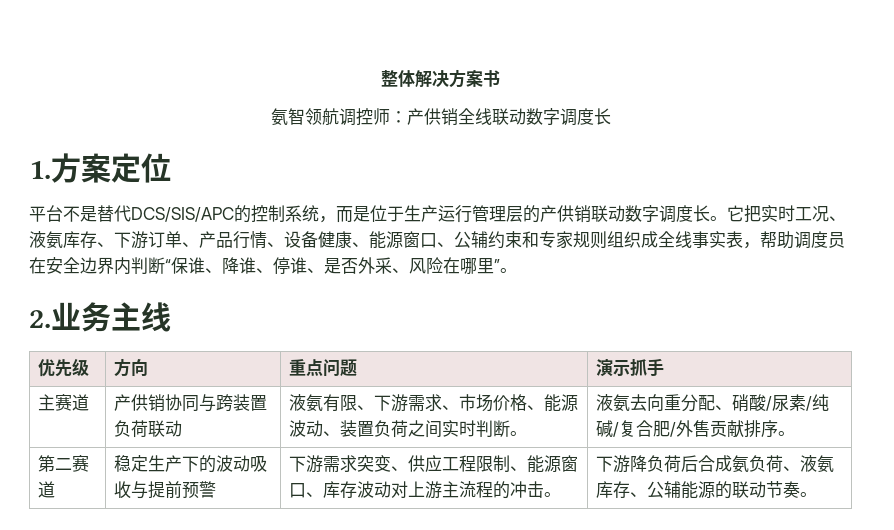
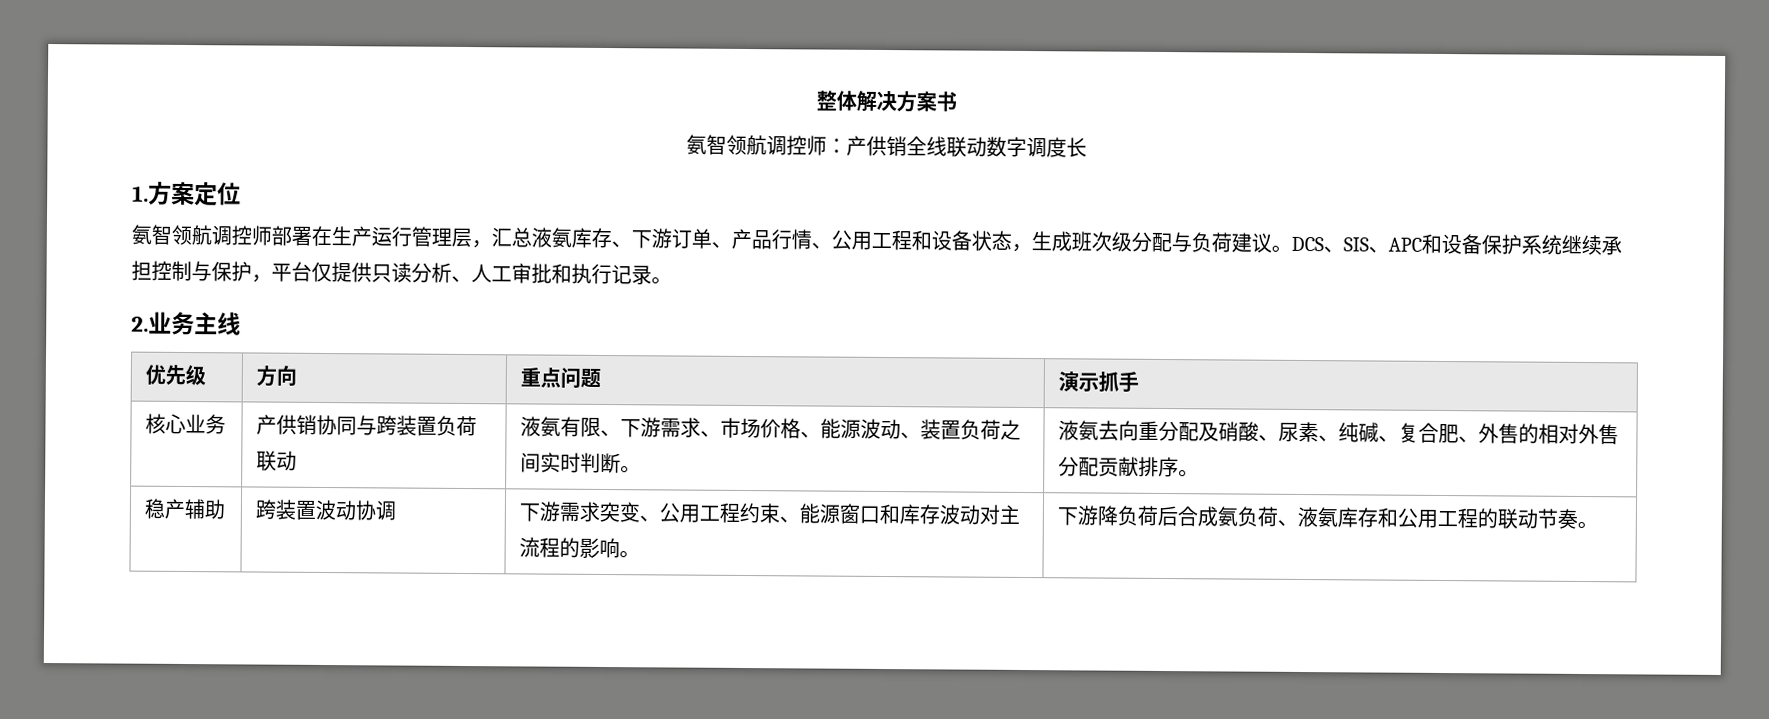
[29,205,846,223] 平台不是替代DCS/SIS/APC的控制系统，而是位于生产运行管理层的产供销联动数字调度长。它把实时工况、 -> [131,224,532,249] 氨智领航调控师部署在生产运行管理层，汇总
[284,231,845,249] [29,257,500,275] 设备健康、能源窗口、公辅约束和专家规则组织成全线事实表，帮助调度员在安全边界内判断“保谁、降谁、停谁、是否外采、风险在哪里” -> [831,229,1622,256] [131,260,652,285] 公用工程和设备状态，生成班次级分配与负荷建议。DCS、SIS、APC和设备保护系统继续承担控制与保护，平台仅提供只读分析、人工审批和执行记录
[38,393,90,411] 主赛道 -> [145,413,227,435] 核心业务
[715,394,830,412] [596,420,796,438] [38,454,90,472] [38,481,56,498] [114,455,268,473] [114,481,217,499] 、硝酸/尿素/纯碱/复合肥/外售贡献排序。 // 第二赛道 | 稳定生产下的波动吸收与提前预警 -> [1198,421,1620,445] [1058,456,1200,478] [144,498,226,520] [255,499,397,521] 及硝酸、尿素、纯碱、复合肥、外售的相对外售分配贡献排序。 // 稳产辅助 | 跨装置波动协调
[408,455,579,473] [289,483,324,498] 供应工程限制、能源窗口、 -> [659,502,901,525] 公用工程约束、能源窗口和
[408,481,443,499] 上游 -> (1001, 514) none
[510,481,545,498] 冲击 -> [579,537,621,559] 影响
[630,481,716,499] 、公辅能源 -> [1377,507,1479,529] 和公用工程

